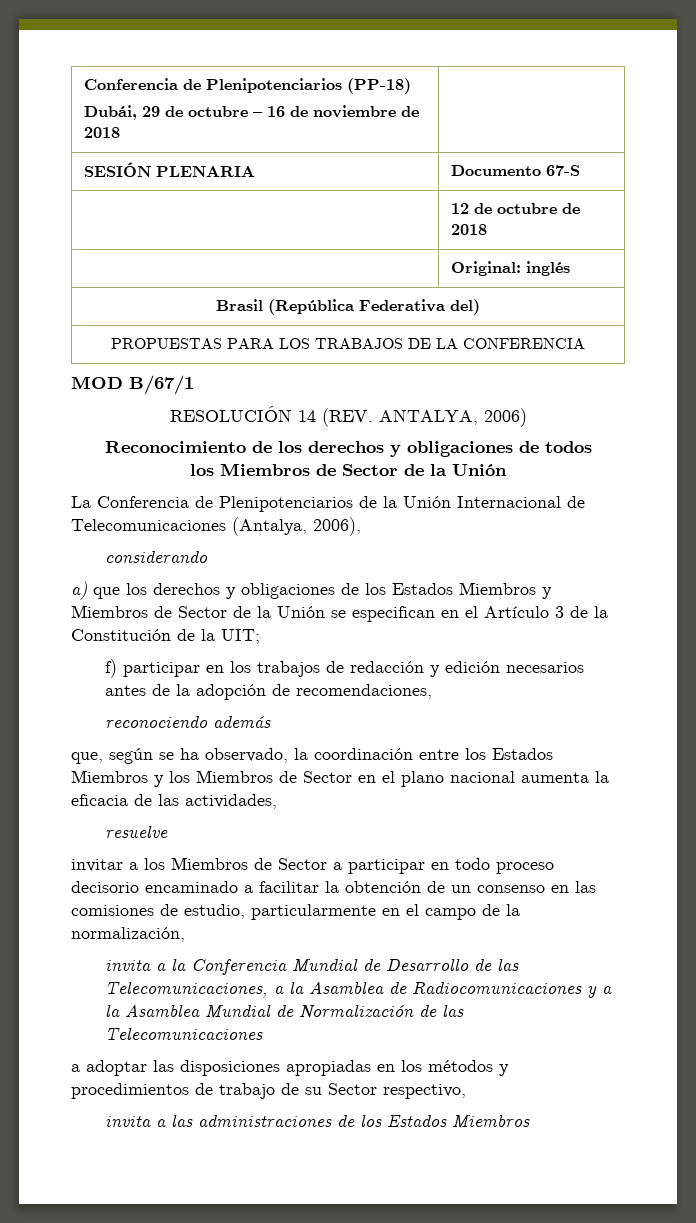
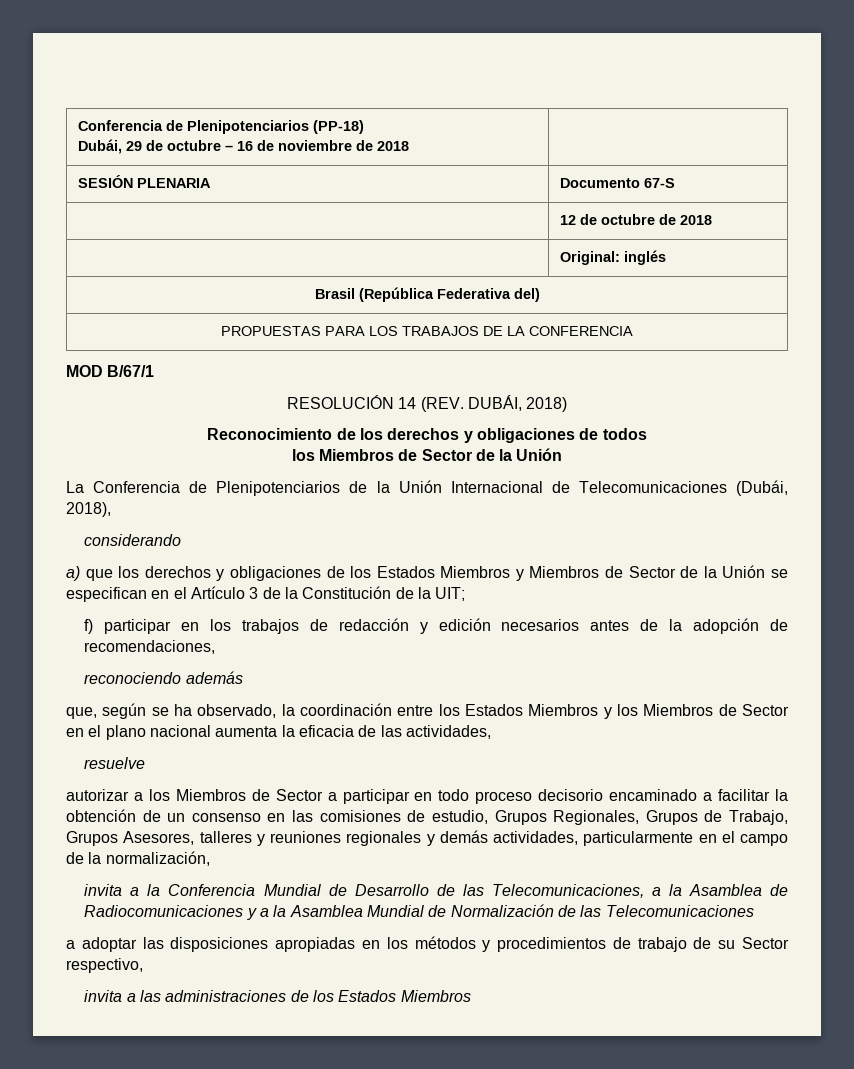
[378,408,527,427] ANTALYA, 2006) -> [467,395,568,412] DUBÁI, 2018)
[232,517,361,536] (Antalya, 2006), -> [736,480,789,496] [66,502,111,517] (Dubái, 2018),
[71,859,123,872] invitar -> [66,789,129,801] autorizar
(245, 911) none -> [494,810,789,825] [66,830,578,846] Grupos Regionales, Grupos de Trabajo, Grupos Asesores, talleres y reuniones regionales y demás actividades,

